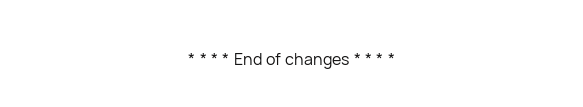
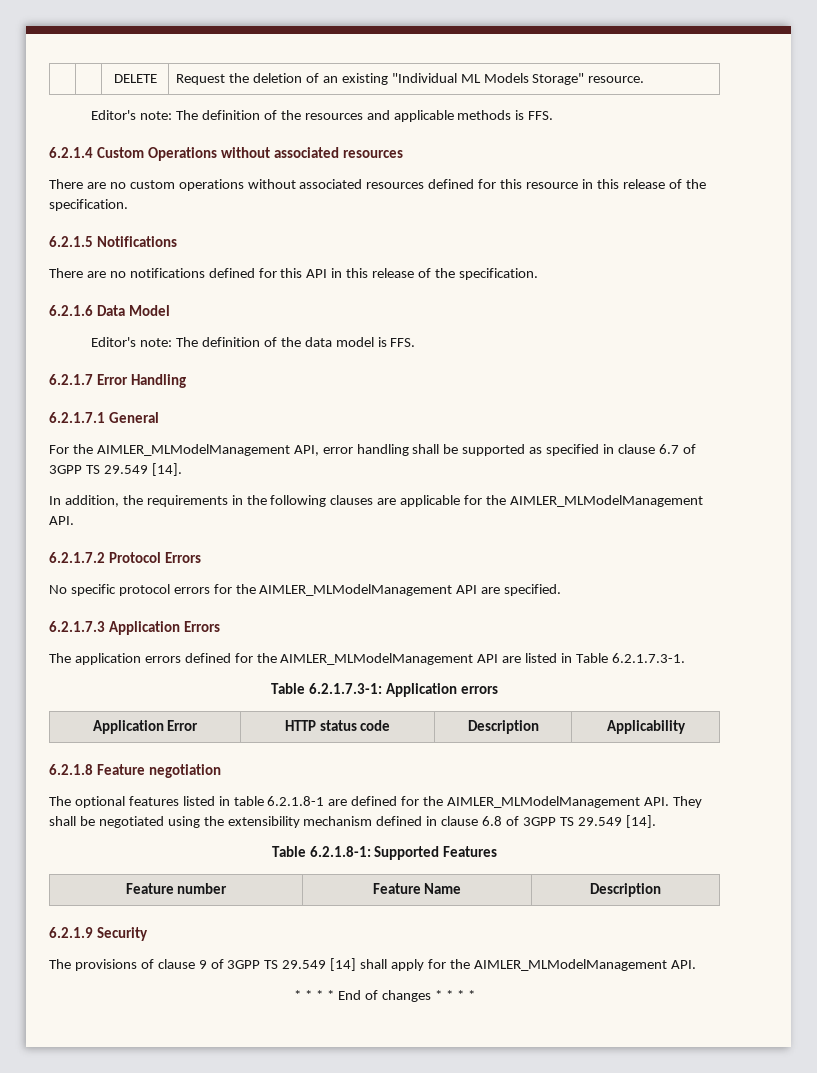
(188, 59) none -> [113,74,157,83] [176,73,645,85] [91,110,554,122] [49,147,403,161] [49,179,706,191] [49,199,128,211] [49,236,177,247] [49,268,538,280] [49,305,170,316] [91,337,416,347] [49,374,186,388] [49,412,159,423] [49,444,696,456] [49,463,182,476] [49,495,703,507] [49,516,74,525] [49,552,201,563] [49,584,562,596] [49,621,220,635] [49,653,685,665] [271,683,498,697] [92,720,199,734] [284,720,391,731] [467,720,539,734] [606,720,686,734] [49,764,221,778] [49,796,702,808] [49,815,656,828] [271,846,498,860] [125,883,228,894] [372,883,462,894] [590,883,661,897] [49,927,148,941] [49,958,696,971] | | DELETE | Request the deletion of an existing "Individual ML Models Storage" resource. // Editor's note: The definition of the resources and applicable methods is FFS. // 6.2.1.4 Custom Operations without associated resources // There are no custom operations without associated resources defined for this resource in this release of the specification. // 6.2.1.5 Notifications // There are no notifications defined for this API in this release of the specification. // 6.2.1.6 Data Model // Editor's note: The definition of the data model is FFS. // 6.2.1.7 Error Handling // 6.2.1.7.1 General // For the AIMLER_MLModelManagement API, error handling shall be supported as specified in clause 6.7 of 3GPP TS 29.549 [14]. // In addition, the requirements in the following clauses are applicable for the AIMLER_MLModelManagement API. // 6.2.1.7.2 Protocol Errors // No specific protocol errors for the AIMLER_MLModelManagement API are specified. // 6.2.1.7.3 Application Errors // The application errors defined for the AIMLER_MLModelManagement API are listed in Table 6.2.1.7.3-1. // Table 6.2.1.7.3-1: Application errors // Application Error | HTTP status code | Description | Applicability // 6.2.1.8 Feature negotiation // The optional features listed in table 6.2.1.8-1 are defined for the AIMLER_MLModelManagement API. They shall be negotiated using the extensibility mechanism defined in clause 6.8 of 3GPP TS 29.549 [14]. // Table 6.2.1.8-1: Supported Features // Feature number | Feature Name | Description // 6.2.1.9 Security // The provisions of clause 9 of 3GPP TS 29.549 [14] shall apply for the AIMLER_MLModelManagement API. //

